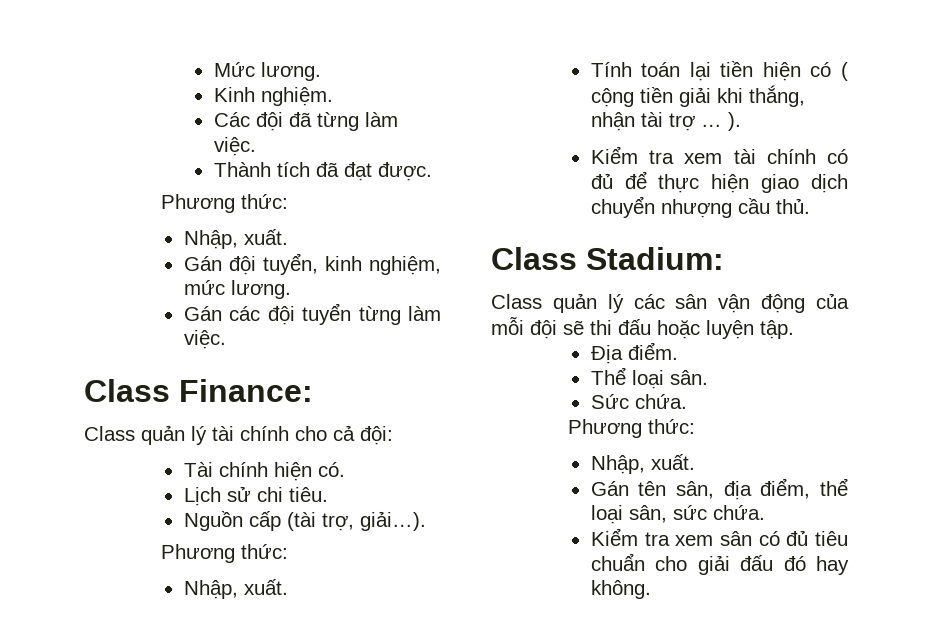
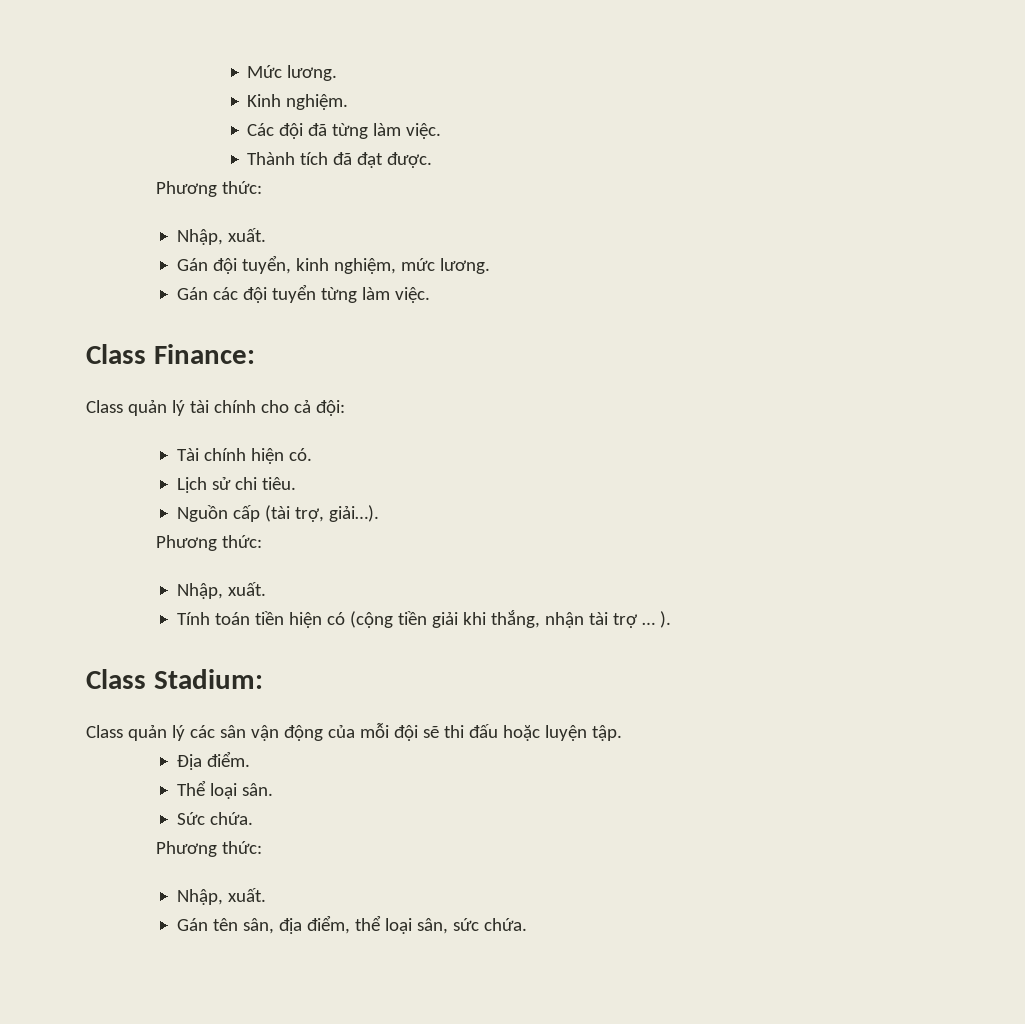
[689,62,711,81] lại -> (250, 618) none
[841,62,848,81] [590,88,634,107] ( cộng -> [349,611,393,628] (cộng
[590,146,848,164] [590,171,848,193] [590,196,810,218] // Kiểm tra xem tài chính có đủ để thực hiện giao dịch chuyển nhượng cầu thủ. -> (671, 619) none
[590,528,848,546] [590,553,849,575] [590,580,651,599] // Kiểm tra xem sân có đủ tiêu chuẩn cho giải đấu đó hay không. -> (527, 924) none

